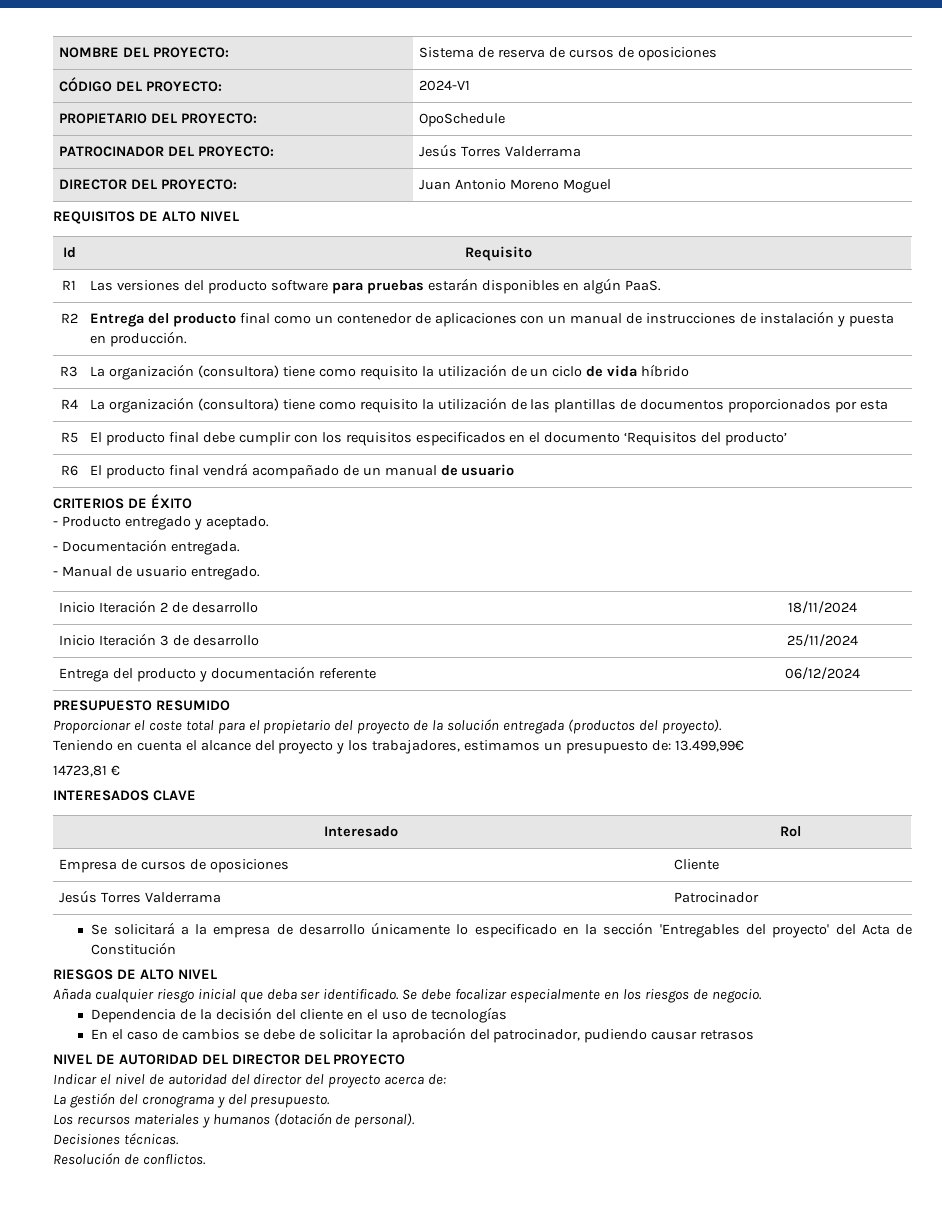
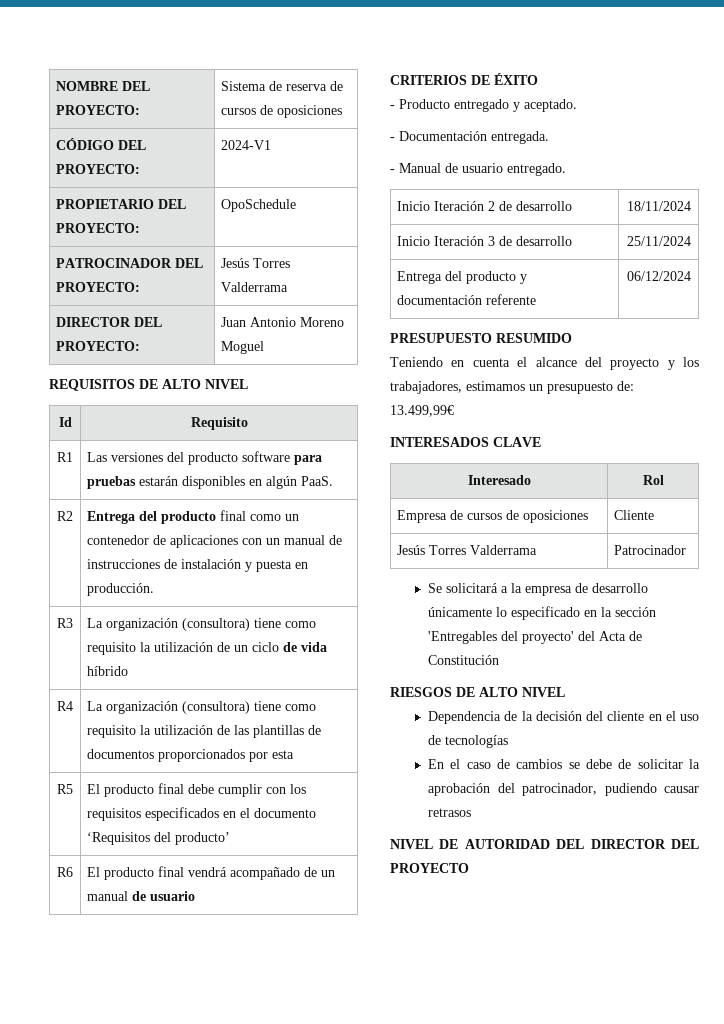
[53,719,722,734] // Proporcionar el coste total para el propietario del proyecto de la solución entregada (productos del proyecto). -> (572, 338) none
[53,765,120,777] // 14723,81 € -> (454, 411) none
[53,988,762,1003] // Añada cualquier riesgo inicial que deba ser identificado. Se debe focalizar especialmente en los riesgos de negocio. -> (565, 692) none
[53,1074,447,1088] [53,1093,331,1108] [53,1113,416,1128] [53,1133,179,1145] [53,1153,206,1165] // Indicar el nivel de autoridad del director del proyecto acerca de: // La gestión del cronograma y del presupuesto. // Los recursos materiales y humanos (dotación de personal). // Decisiones técnicas. // Resolución de conflictos. -> (469, 868) none

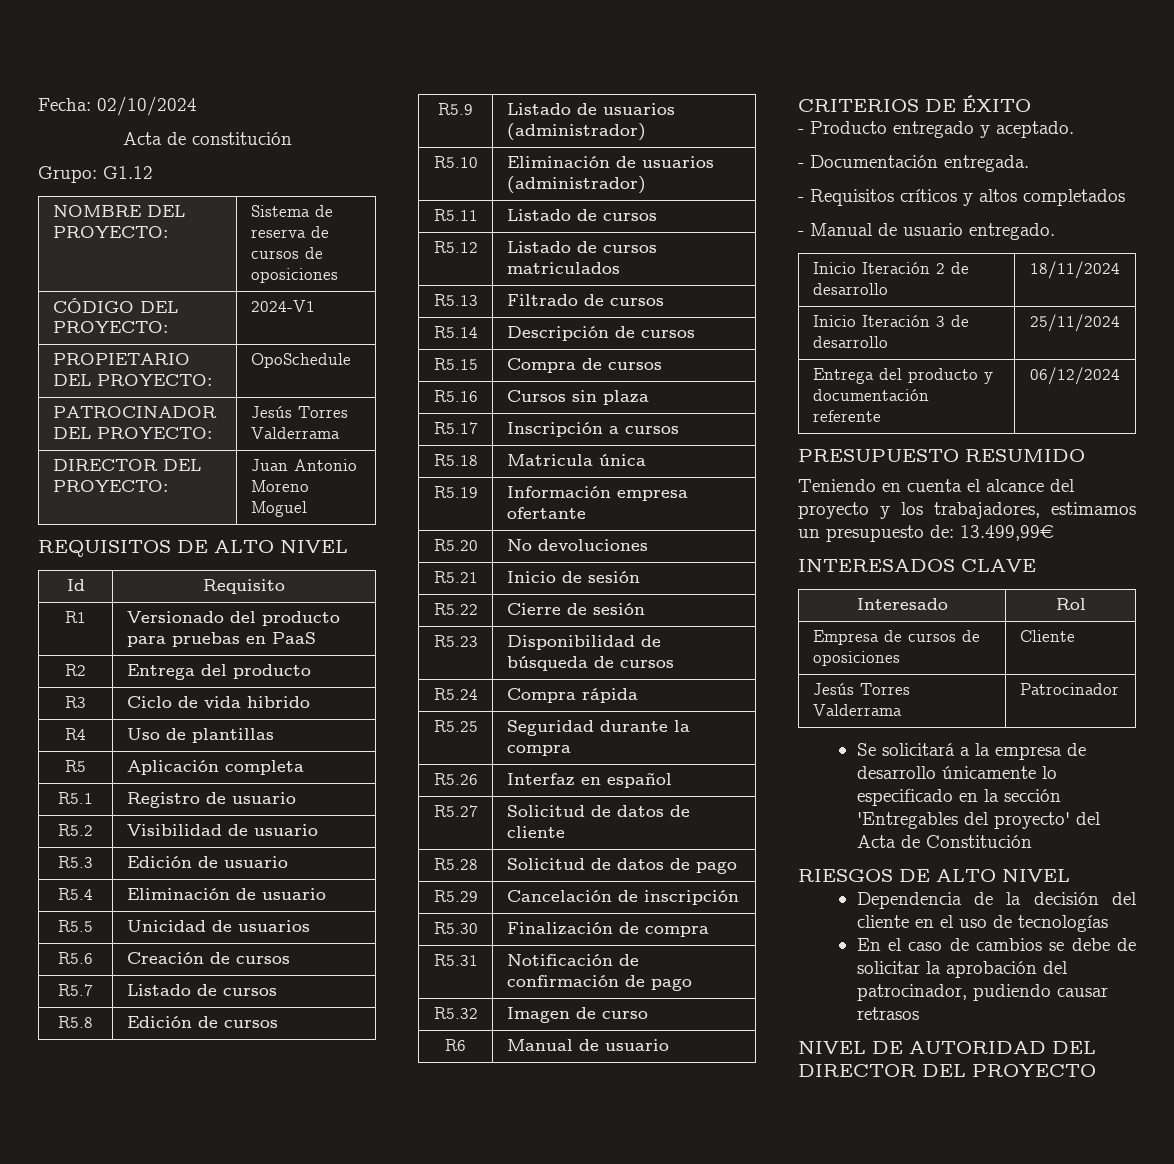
(56, 86) none -> [38,96,197,116] [122,132,292,145] [38,166,153,183] Fecha: 02/10/2024 // Acta de constitución // Grupo: G1.12 //
[87,451,291,465] Las versiones del producto software -> [126,611,340,626] Versionado del producto
[139,476,334,489] estarán disponibles en algún PaaS. -> [245,632,316,644] en PaaS
[220,510,300,521] [87,535,343,548] [87,559,309,572] [87,583,155,596] [57,618,73,628] [87,618,317,631] [87,642,280,655] final como un contenedor de aplicaciones con un manual de instrucciones de instalación y puesta en producción. // R3 | La organización (consultora) tiene como requisito la utilización de un ciclo -> [65,696,86,708] [126,696,172,708] // R3 | Ciclo
[87,666,129,676] híbrido -> [246,696,310,708] hibrido
[87,701,317,714] [87,725,322,738] [87,749,295,762] [57,784,73,794] [87,783,307,797] [87,807,317,821] [87,832,231,845] [57,867,73,877] [87,866,336,880] [87,891,129,901] La organización (consultora) tiene como requisito la utilización de las plantillas de documentos proporcionados por esta // R5 | El producto final debe cumplir con los requisitos especificados en el documento ‘Requisitos del producto’ // R6 | El producto final vendrá acompañado de un manual -> [126,728,274,743] [65,760,86,772] [126,760,304,775] [58,792,93,804] [126,792,296,808] [58,824,93,836] [126,824,318,836] [58,856,93,868] [126,856,288,868] [58,888,93,900] [126,888,326,900] [58,920,93,932] [126,920,310,932] [58,952,93,964] [126,952,290,964] [58,984,93,996] [126,984,277,996] [58,1016,93,1028] [126,1016,278,1028] [438,103,473,115] [506,103,675,115] [506,123,646,141] [433,156,478,168] [506,156,714,168] [506,176,646,194] [433,209,478,221] [506,209,657,221] [433,241,478,253] [506,241,657,253] [506,262,620,274] [433,294,478,306] [506,294,664,306] [433,326,478,338] [506,326,695,341] [433,358,478,370] [506,358,662,373] [433,390,478,402] [506,390,649,405] [433,422,478,434] [506,422,679,437] [433,454,478,466] [506,454,646,466] [433,486,478,498] [506,486,688,501] [506,507,586,519] [433,539,478,551] [506,539,648,551] [433,571,478,583] [506,571,640,583] [433,603,478,615] [506,603,645,615] [433,635,478,647] [506,635,661,650] [506,656,674,671] [433,688,478,700] [506,688,638,703] [433,720,478,732] [506,720,690,736] [506,745,571,756] [433,773,478,785] [506,772,672,788] [433,805,478,817] [506,805,690,817] [506,826,565,838] [433,858,478,870] [506,858,737,874] [433,890,478,902] [506,890,739,905] [433,922,478,934] [506,922,709,937] [433,954,478,966] [506,954,639,966] [506,975,692,991] [433,1007,478,1019] [506,1007,648,1023] [445,1039,466,1051] [506,1039,573,1051] Uso de plantillas // R5 | Aplicación completa // R5.1 | Registro de usuario // R5.2 | Visibilidad de usuario // R5.3 | Edición de usuario // R5.4 | Eliminación de usuario // R5.5 | Unicidad de usuarios // R5.6 | Creación de cursos // R5.7 | Listado de cursos // R5.8 | Edición de cursos // R5.9 | Listado de usuarios (administrador) // R5.10 | Eliminación de usuarios (administrador) // R5.11 | Listado de cursos // R5.12 | Listado de cursos matriculados // R5.13 | Filtrado de cursos // R5.14 | Descripción de cursos // R5.15 | Compra de cursos // R5.16 | Cursos sin plaza // R5.17 | Inscripción a cursos // R5.18 | Matricula única // R5.19 | Información empresa ofertante // R5.20 | No devoluciones // R5.21 | Inicio de sesión // R5.22 | Cierre de sesión // R5.23 | Disponibilidad de búsqueda de cursos // R5.24 | Compra rápida // R5.25 | Seguridad durante la compra // R5.26 | Interfaz en español // R5.27 | Solicitud de datos de cliente // R5.28 | Solicitud de datos de pago // R5.29 | Cancelación de inscripción // R5.30 | Finalización de compra // R5.31 | Notificación de confirmación de pago // R5.32 | Imagen de curso // R6 | Manual
(549, 137) none -> [798,189,1125,206] // - Requisitos críticos y altos completados

